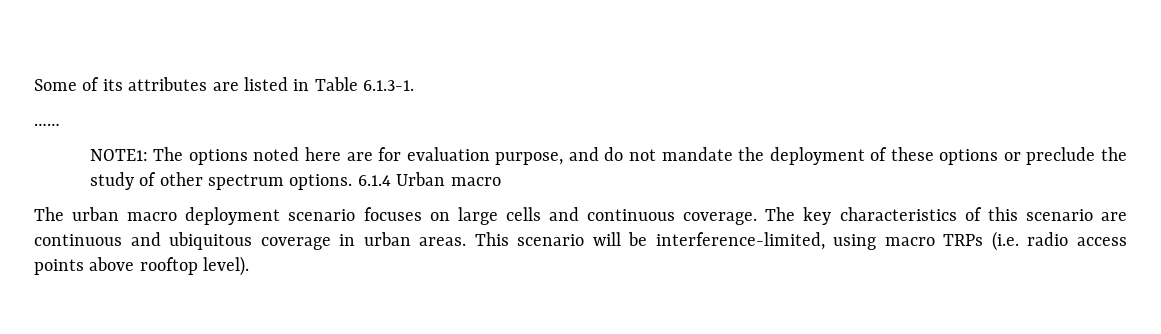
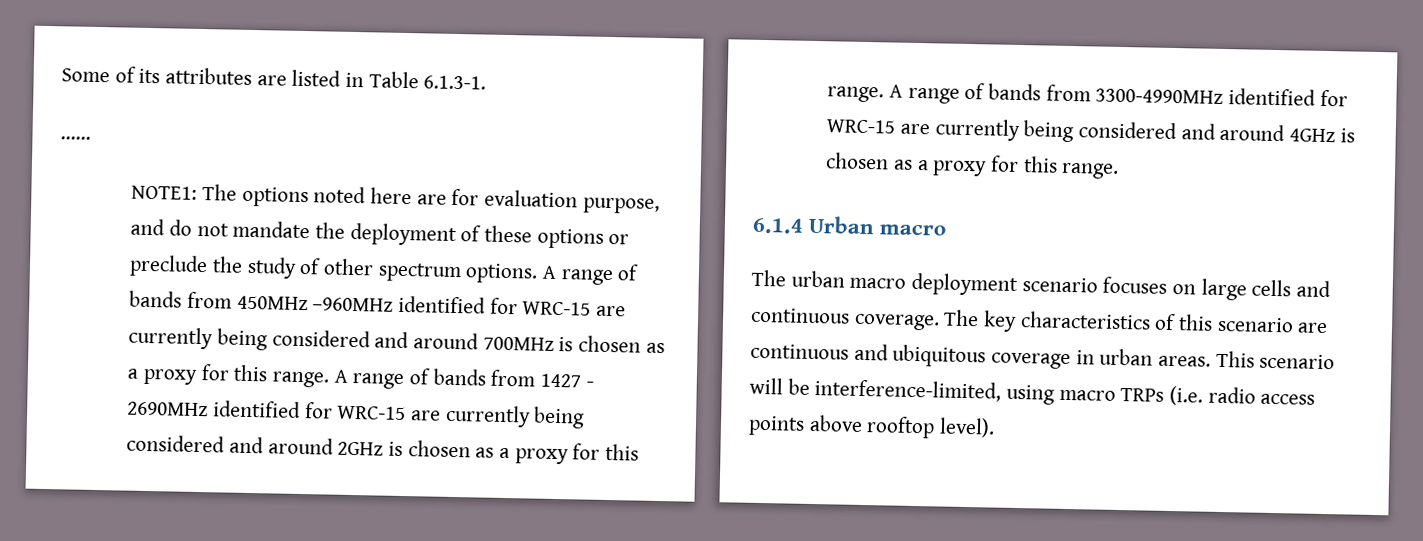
(353, 182) none -> [542,264,640,286] [129,290,627,317] [128,326,665,354] [127,364,594,390] [127,400,586,429] [126,434,640,465] [827,82,1348,107] [826,118,1355,143] [826,152,1120,179] A range of bands from 450MHz –960MHz identified for WRC-15 are currently being considered and around 700MHz is chosen as a proxy for this range. A range of bands from 1427 - 2690MHz identified for WRC-15 are currently being considered and around 2GHz is chosen as a proxy for this range. A range of bands from 3300-4990MHz identified for WRC-15 are currently being considered and around 4GHz is chosen as a proxy for this range. //

